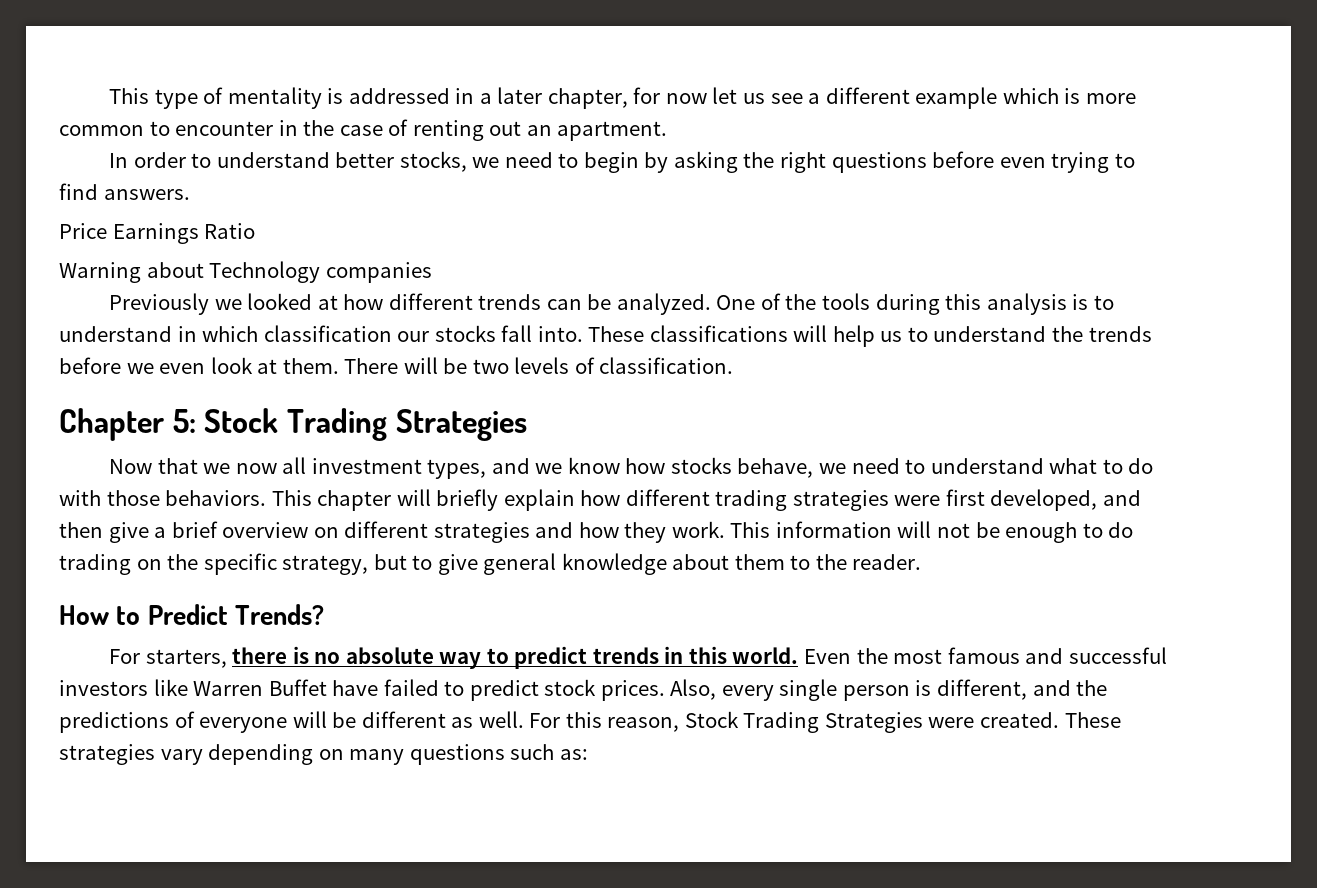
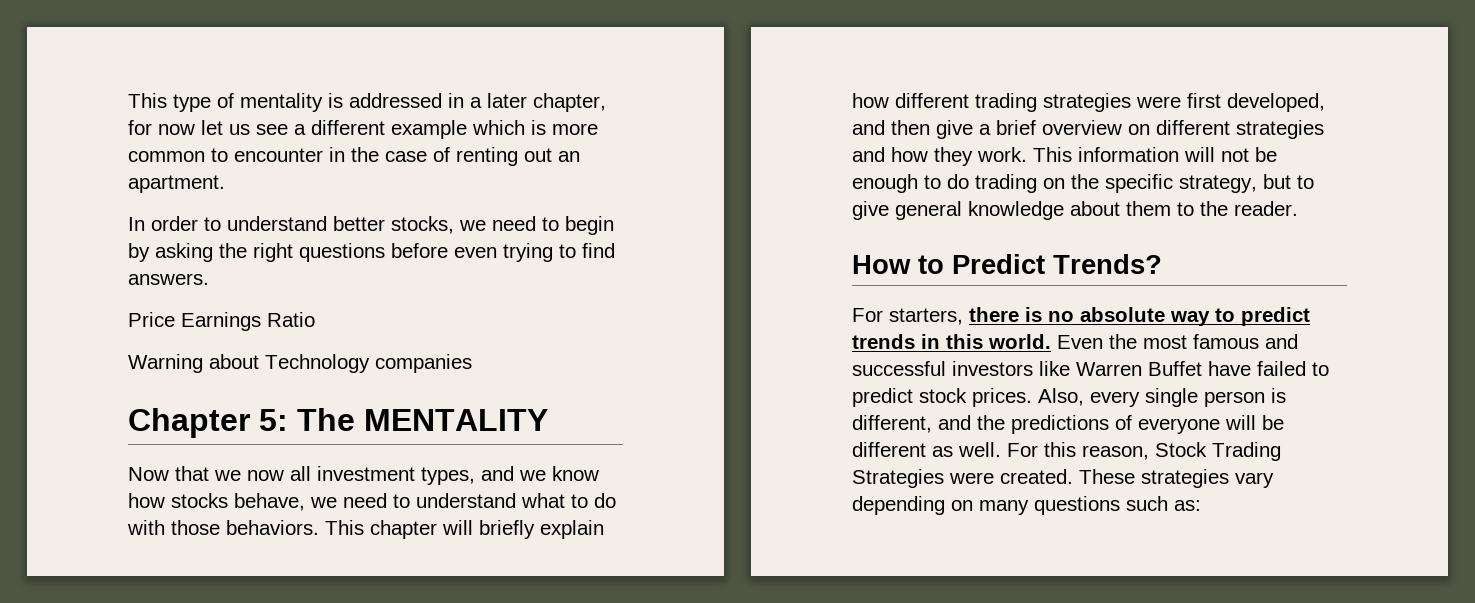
[109,293,1114,315] [59,325,1152,347] [59,357,734,374] // Previously we looked at how different trends can be analyzed. One of the tools during this analysis is to understand in which classification our stocks fall into. These classifications will help us to understand the trends before we even look at them. There will be two levels of classification. -> (472, 363) none
[204,408,527,441] Stock Trading Strategies -> [297,408,548,431] The MENTALITY

